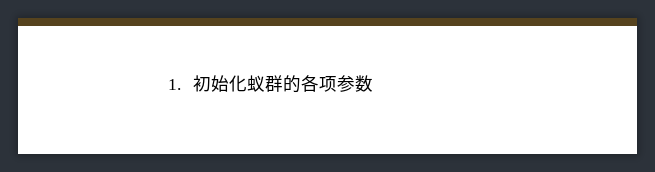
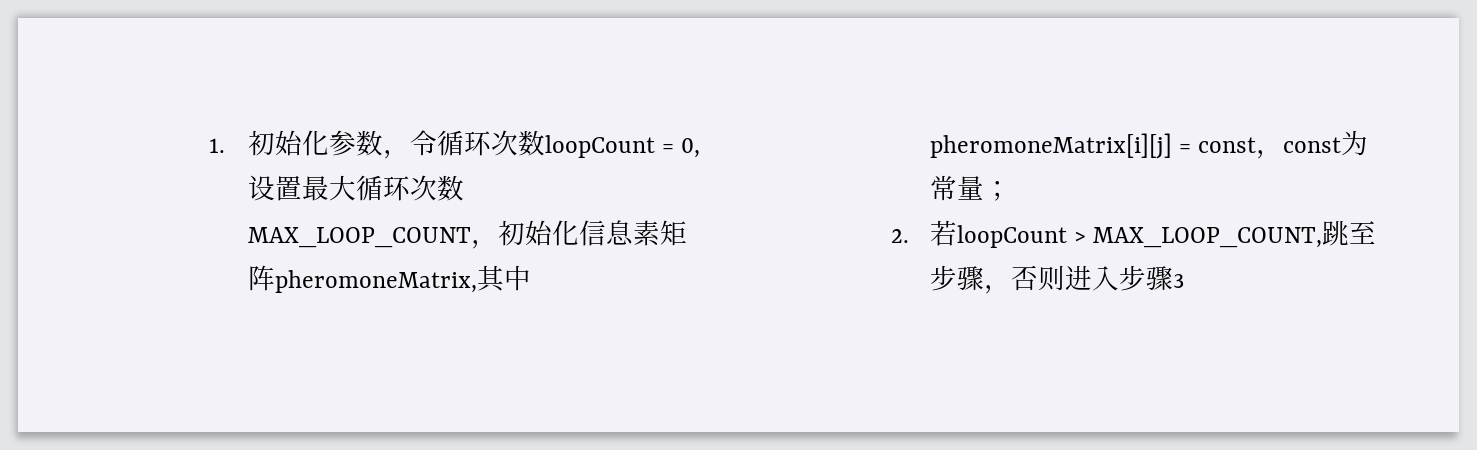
[247,75,374,93] 蚁群的各项参数 -> [328,130,701,159] [247,175,464,201] [247,220,687,249] [247,265,531,293] [929,130,1369,159] [929,175,1011,201] [891,220,1377,248] [929,265,1184,294] 参数，令循环次数loopCount = 0,设置最大循环次数MAX_LOOP_COUNT，初始化信息素矩阵pheromoneMatrix,其中pheromoneMatrix[i][j] = const，const为常量； // 2.若loopCount > MAX_LOOP_COUNT,跳至步骤，否则进入步骤3

